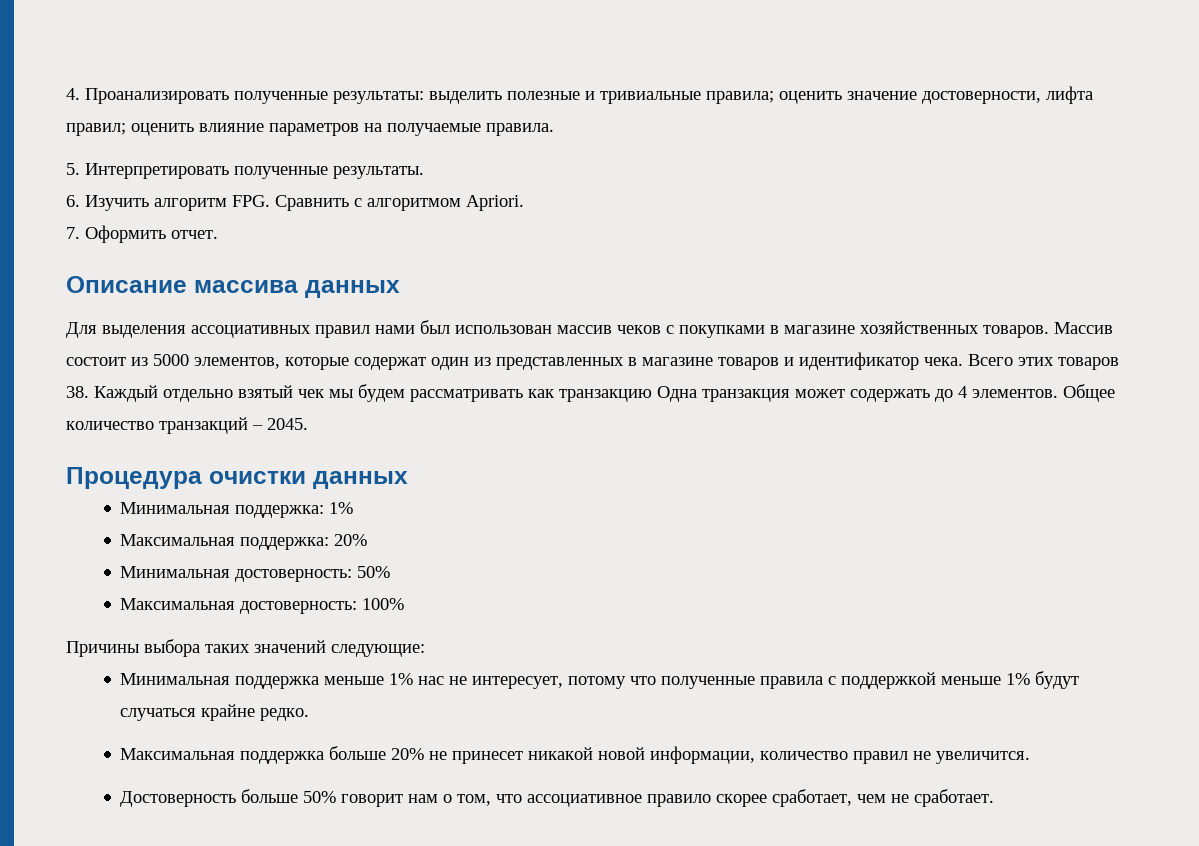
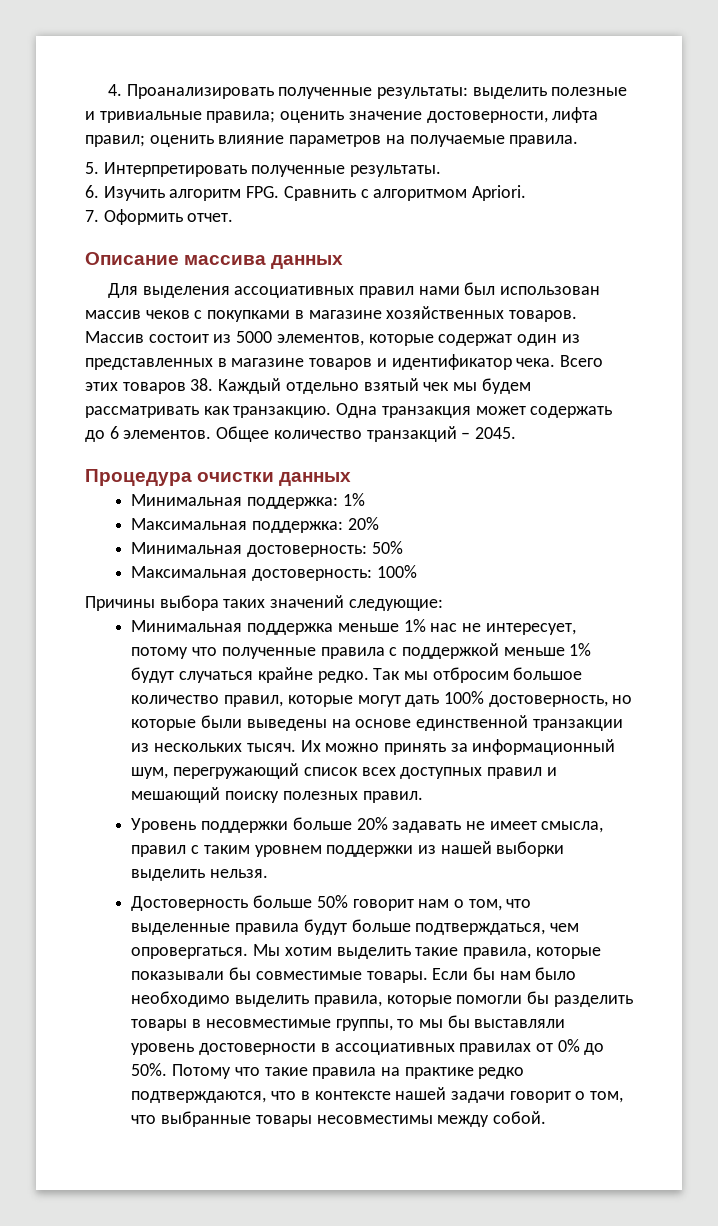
[559,389,652,402] транзакцию -> [233,406,332,418] транзакцию.
[958,386,967,398] 4 -> [109,426,119,439] 6
[120,746,1031,764] // Максимальная поддержка больше 20% не принесет никакой новой информации, количество правил не увеличится. -> [373,667,583,683] [131,691,633,707] [131,715,623,731] [131,739,616,755] [131,763,557,779] [131,787,423,803] [131,817,604,833] [131,841,565,857] [131,869,269,881] Так мы отбросим большое количество правил, которые могут дать 100% достоверность, но которые были выведены на основе единственной транзакции из нескольких тысяч. Их можно принять за информационный шум, перегружающий список всех доступных правил и мешающий поиску полезных правил. // Уровень поддержки больше 20% задавать не имеет смысла, правил с таким уровнем поддержки из нашей выборки выделить нельзя.
[527,789,995,807] ассоциативное правило скорее сработает, чем не сработает. -> [131,919,579,935] [131,944,601,959] [131,967,577,983] [131,991,633,1007] [131,1015,566,1031] [131,1039,605,1055] [131,1063,525,1079] [131,1087,624,1103] [131,1111,546,1127] выделенные правила будут больше подтверждаться, чем опровергаться. Мы хотим выделить такие правила, которые показывали бы совместимые товары. Если бы нам было необходимо выделить правила, которые помогли бы разделить товары в несовместимые группы, то мы бы выставляли уровень достоверности в ассоциативных правилах от 0% до 50%. Потому что такие правила на практике редко подтверждаются, что в контексте нашей задачи говорит о том, что выбранные товары несовместимы между собой.

